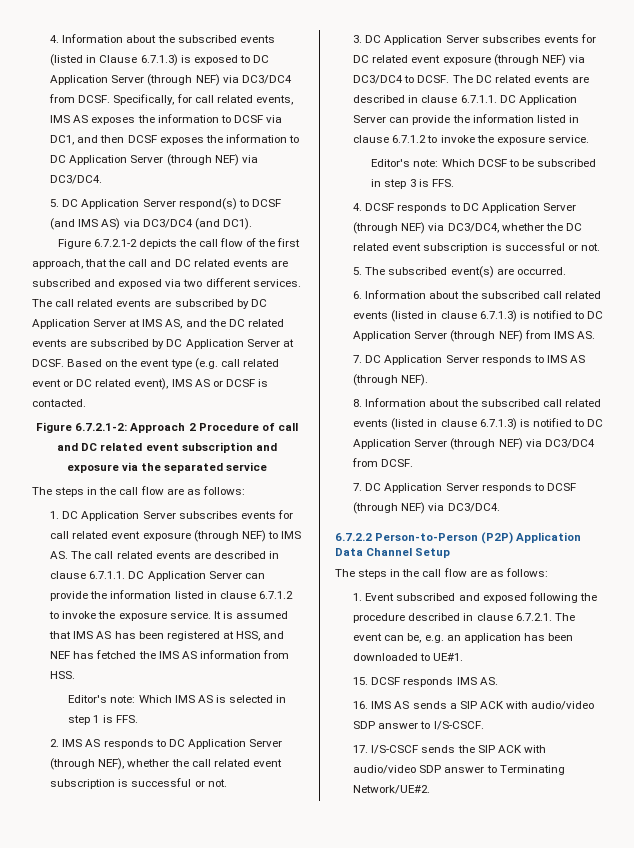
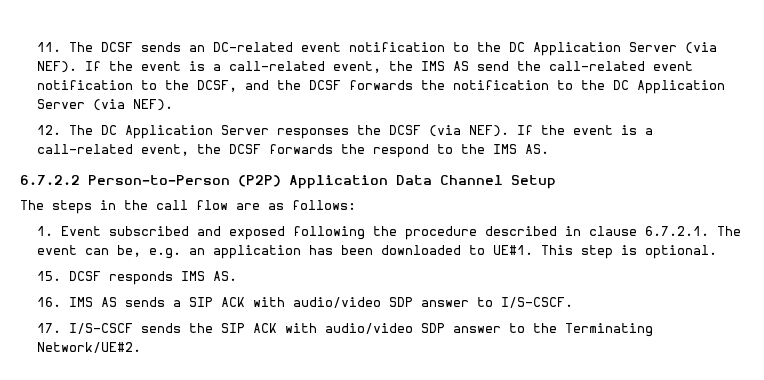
[50,34,275,43] [50,54,269,66] [50,74,292,86] [49,94,293,105] [50,114,282,125] [50,134,299,145] [50,154,258,166] [50,175,103,184] [50,198,281,210] [50,218,252,230] [57,238,301,249] [32,259,288,269] [32,278,301,289] [32,299,267,309] [32,319,284,329] [32,339,294,349] [32,358,279,370] [32,378,268,390] [32,399,86,407] [36,422,298,433] [57,442,277,453] [66,462,268,473] [32,486,245,497] [50,510,293,521] [50,530,301,542] [50,551,279,559] [50,571,265,581] [50,590,293,601] [49,611,288,621] [49,631,285,641] [50,650,289,659] [50,671,76,679] [68,695,287,703] [68,715,138,725] [50,739,282,749] [50,758,282,770] [50,778,227,789] [353,34,596,45] [353,54,585,66] [353,75,589,84] [353,95,577,105] [353,114,579,125] [353,135,589,145] [371,159,597,167] [371,179,454,189] [353,203,576,213] [353,222,582,234] [353,242,600,253] [353,266,566,278] [353,290,601,299] [353,310,604,322] [353,330,595,342] [353,355,585,365] [353,374,429,386] [353,398,601,407] [353,418,604,430] [353,438,595,450] [352,458,414,467] [353,483,576,493] [353,502,500,514] 4. Information about the subscribed events (listed in Clause 6.7.1.3) is exposed to DC Application Server (through NEF) via DC3/DC4 from DCSF. Specifically, for call related events, IMS AS exposes the information to DCSF via DC1, and then DCSF exposes the information to DC Application Server (through NEF) via DC3/DC4. // 5. DC Application Server respond(s) to DCSF (and IMS AS) via DC3/DC4 (and DC1). // Figure 6.7.2.1-2 depicts the call flow of the first approach, that the call and DC related events are subscribed and exposed via two different services. The call related events are subscribed by DC Application Server at IMS AS, and the DC related events are subscribed by DC Application Server at DCSF. Based on the event type (e.g. call related event or DC related event), IMS AS or DCSF is contacted. // Figure 6.7.2.1-2: Approach 2 Procedure of call and DC related event subscription and exposure via the separated service // The steps in the call flow are as follows: // 1. DC Application Server subscribes events for call related event exposure (through NEF) to IMS AS. The call related events are described in clause 6.7.1.1. DC Application Server can provide the information listed in clause 6.7.1.2 to invoke the exposure service. It is assumed that IMS AS has been registered at HSS, and NEF has fetched the IMS AS information from HSS. // Editor's note: Which IMS AS is selected in step 1 is FFS. // 2. IMS AS responds to DC Application Server (through NEF), whether the call related event subscription is successful or not. // 3. DC Application Server subscribes events for DC related event exposure (through NEF) via DC3/DC4 to DCSF. The DC related events are described in clause 6.7.1.1. DC Application Server can provide the information listed in clause 6.7.1.2 to invoke the exposure service. // Editor's note: Which DCSF to be subscribed in step 3 is FFS. // 4. DCSF responds to DC Application Server (through NEF) via DC3/DC4, whether the DC related event subscription is successful or not. // 5. The subscribed event(s) are occurred. // 6. Information about the subscribed call related events (listed in clause 6.7.1.3) is notified to DC Application Server (through NEF) from IMS AS. // 7. DC Application Server responds to IMS AS (through NEF). // 8. Information about the subscribed call related events (listed in clause 6.7.1.3) is notified to DC Application Server (through NEF) via DC3/DC4 from DCSF. // 7. DC Application Server responds to DCSF (through NEF) via DC3/DC4. -> [37,42,718,56] [37,61,694,73] [37,80,726,94] [37,99,174,111] [37,125,654,139] [37,144,550,158] 11. The DCSF sends an DC-related event notification to the DC Application Server (via NEF). If the event is a call-related event, the IMS AS send the call-related event notification to the DCSF, and the DCSF forwards the notification to the DC Application Server (via NEF). // 12. The DC Application Server responses the DCSF (via NEF). If the event is a call-related event, the DCSF forwards the respond to the IMS AS.
(464, 657) none -> [541,245,718,259] This step is optional.
(497, 769) none -> [533,323,558,333] the

